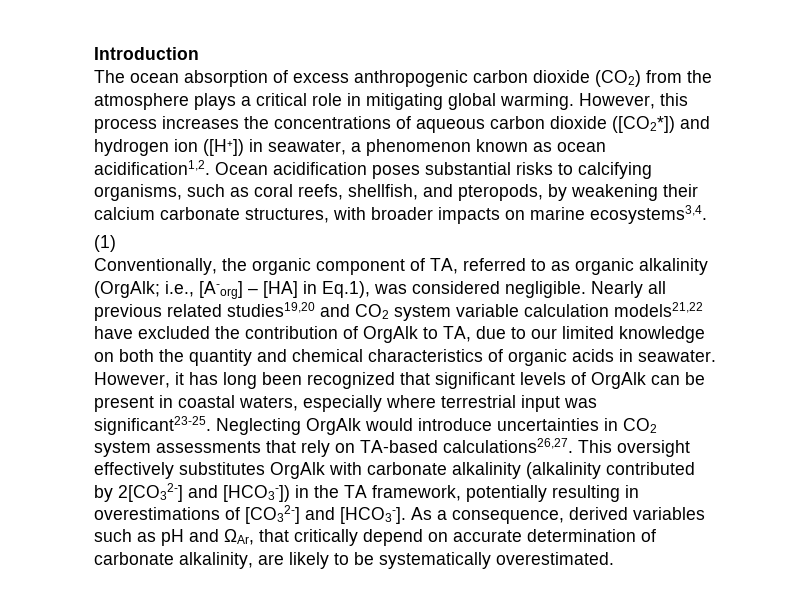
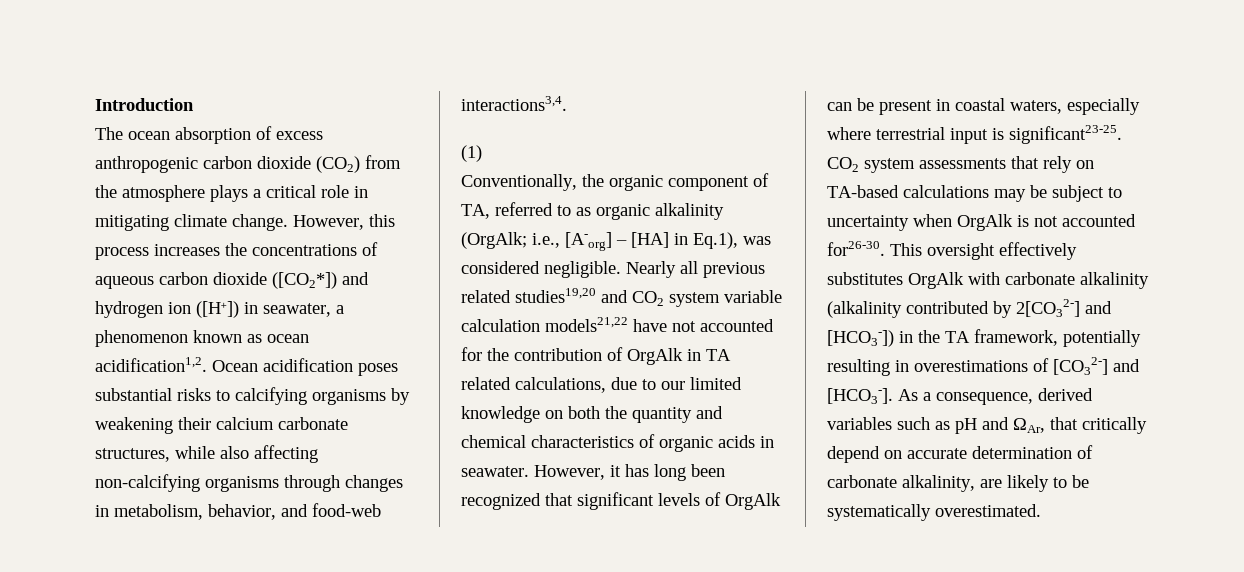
[448,93,574,110] global warming. -> [174,214,288,231] climate change.
[94,184,543,201] organisms, such as coral reefs, shellfish, and pteropods, -> [312,389,386,405] organisms
[333,205,707,224] with broader impacts on marine ecosystems3,4. -> [175,445,318,463] [95,474,403,492] [95,503,381,520] [461,96,567,111] while also affecting non-calcifying organisms through changes in metabolism, behavior, and food-web interactions3,4.
[138,326,210,339] excluded -> [672,319,774,332] [461,347,482,361] not accounted for
[423,326,471,342] to TA, -> [687,349,731,361] [461,377,606,393] in TA related calculations,
[564,398,597,408] [94,416,618,435] was significant23-25. Neglecting OrgAlk would introduce uncertainties in -> [992,125,1122,144] is significant23-25.
[443,438,573,453] calculations26,27. -> [903,185,1122,202] [827,214,1136,231] [827,241,885,256] calculations may be subject to uncertainty when OrgAlk is not accounted for26-30.

